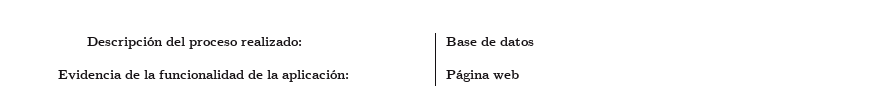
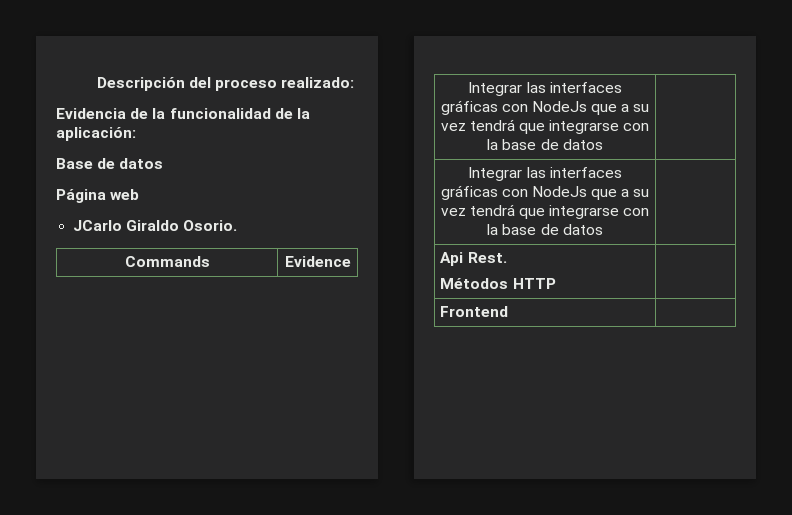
(519, 75) none -> [73,220,238,231] [124,256,210,267] [284,256,351,267] [468,82,622,96] [440,100,650,115] [440,119,650,134] [487,139,603,150] [468,167,622,181] [440,185,650,200] [440,204,650,219] [487,224,603,235] [440,252,507,266] [440,278,556,289] [440,306,509,317] // JCarlo Giraldo Osorio. // Commands | Evidence // Integrar las interfaces gráficas con NodeJs que a su vez tendrá que integrarse con la base de datos | // Integrar las interfaces gráficas con NodeJs que a su vez tendrá que integrarse con la base de datos | // Api Rest. // Métodos HTTP | // Frontend |

